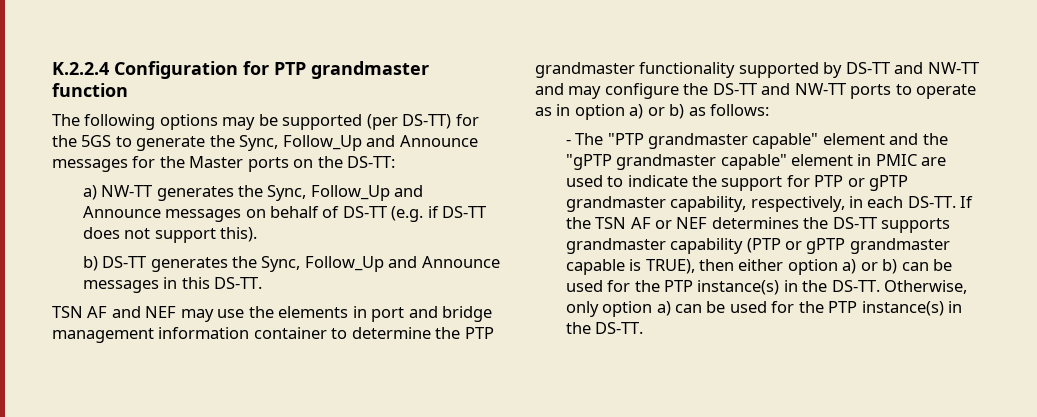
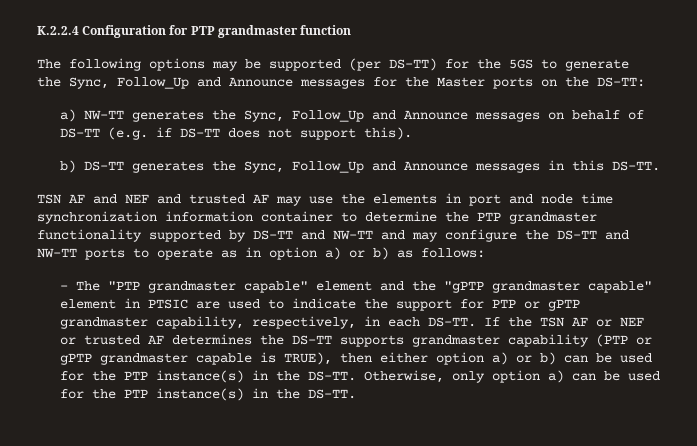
(177, 312) none -> [157,194,269,204] and trusted AF
[442,306,493,322] [52,328,154,343] bridge management -> [541,193,613,204] [37,211,157,224] node time synchronization
[875,154,917,166] PMIC -> [147,299,188,309] PTSIC
(708, 223) none -> [59,335,164,345] or trusted AF

